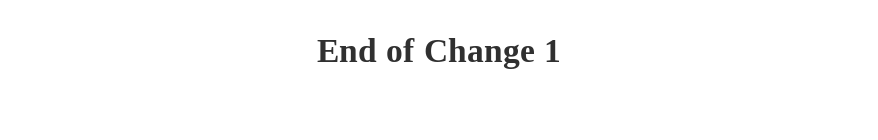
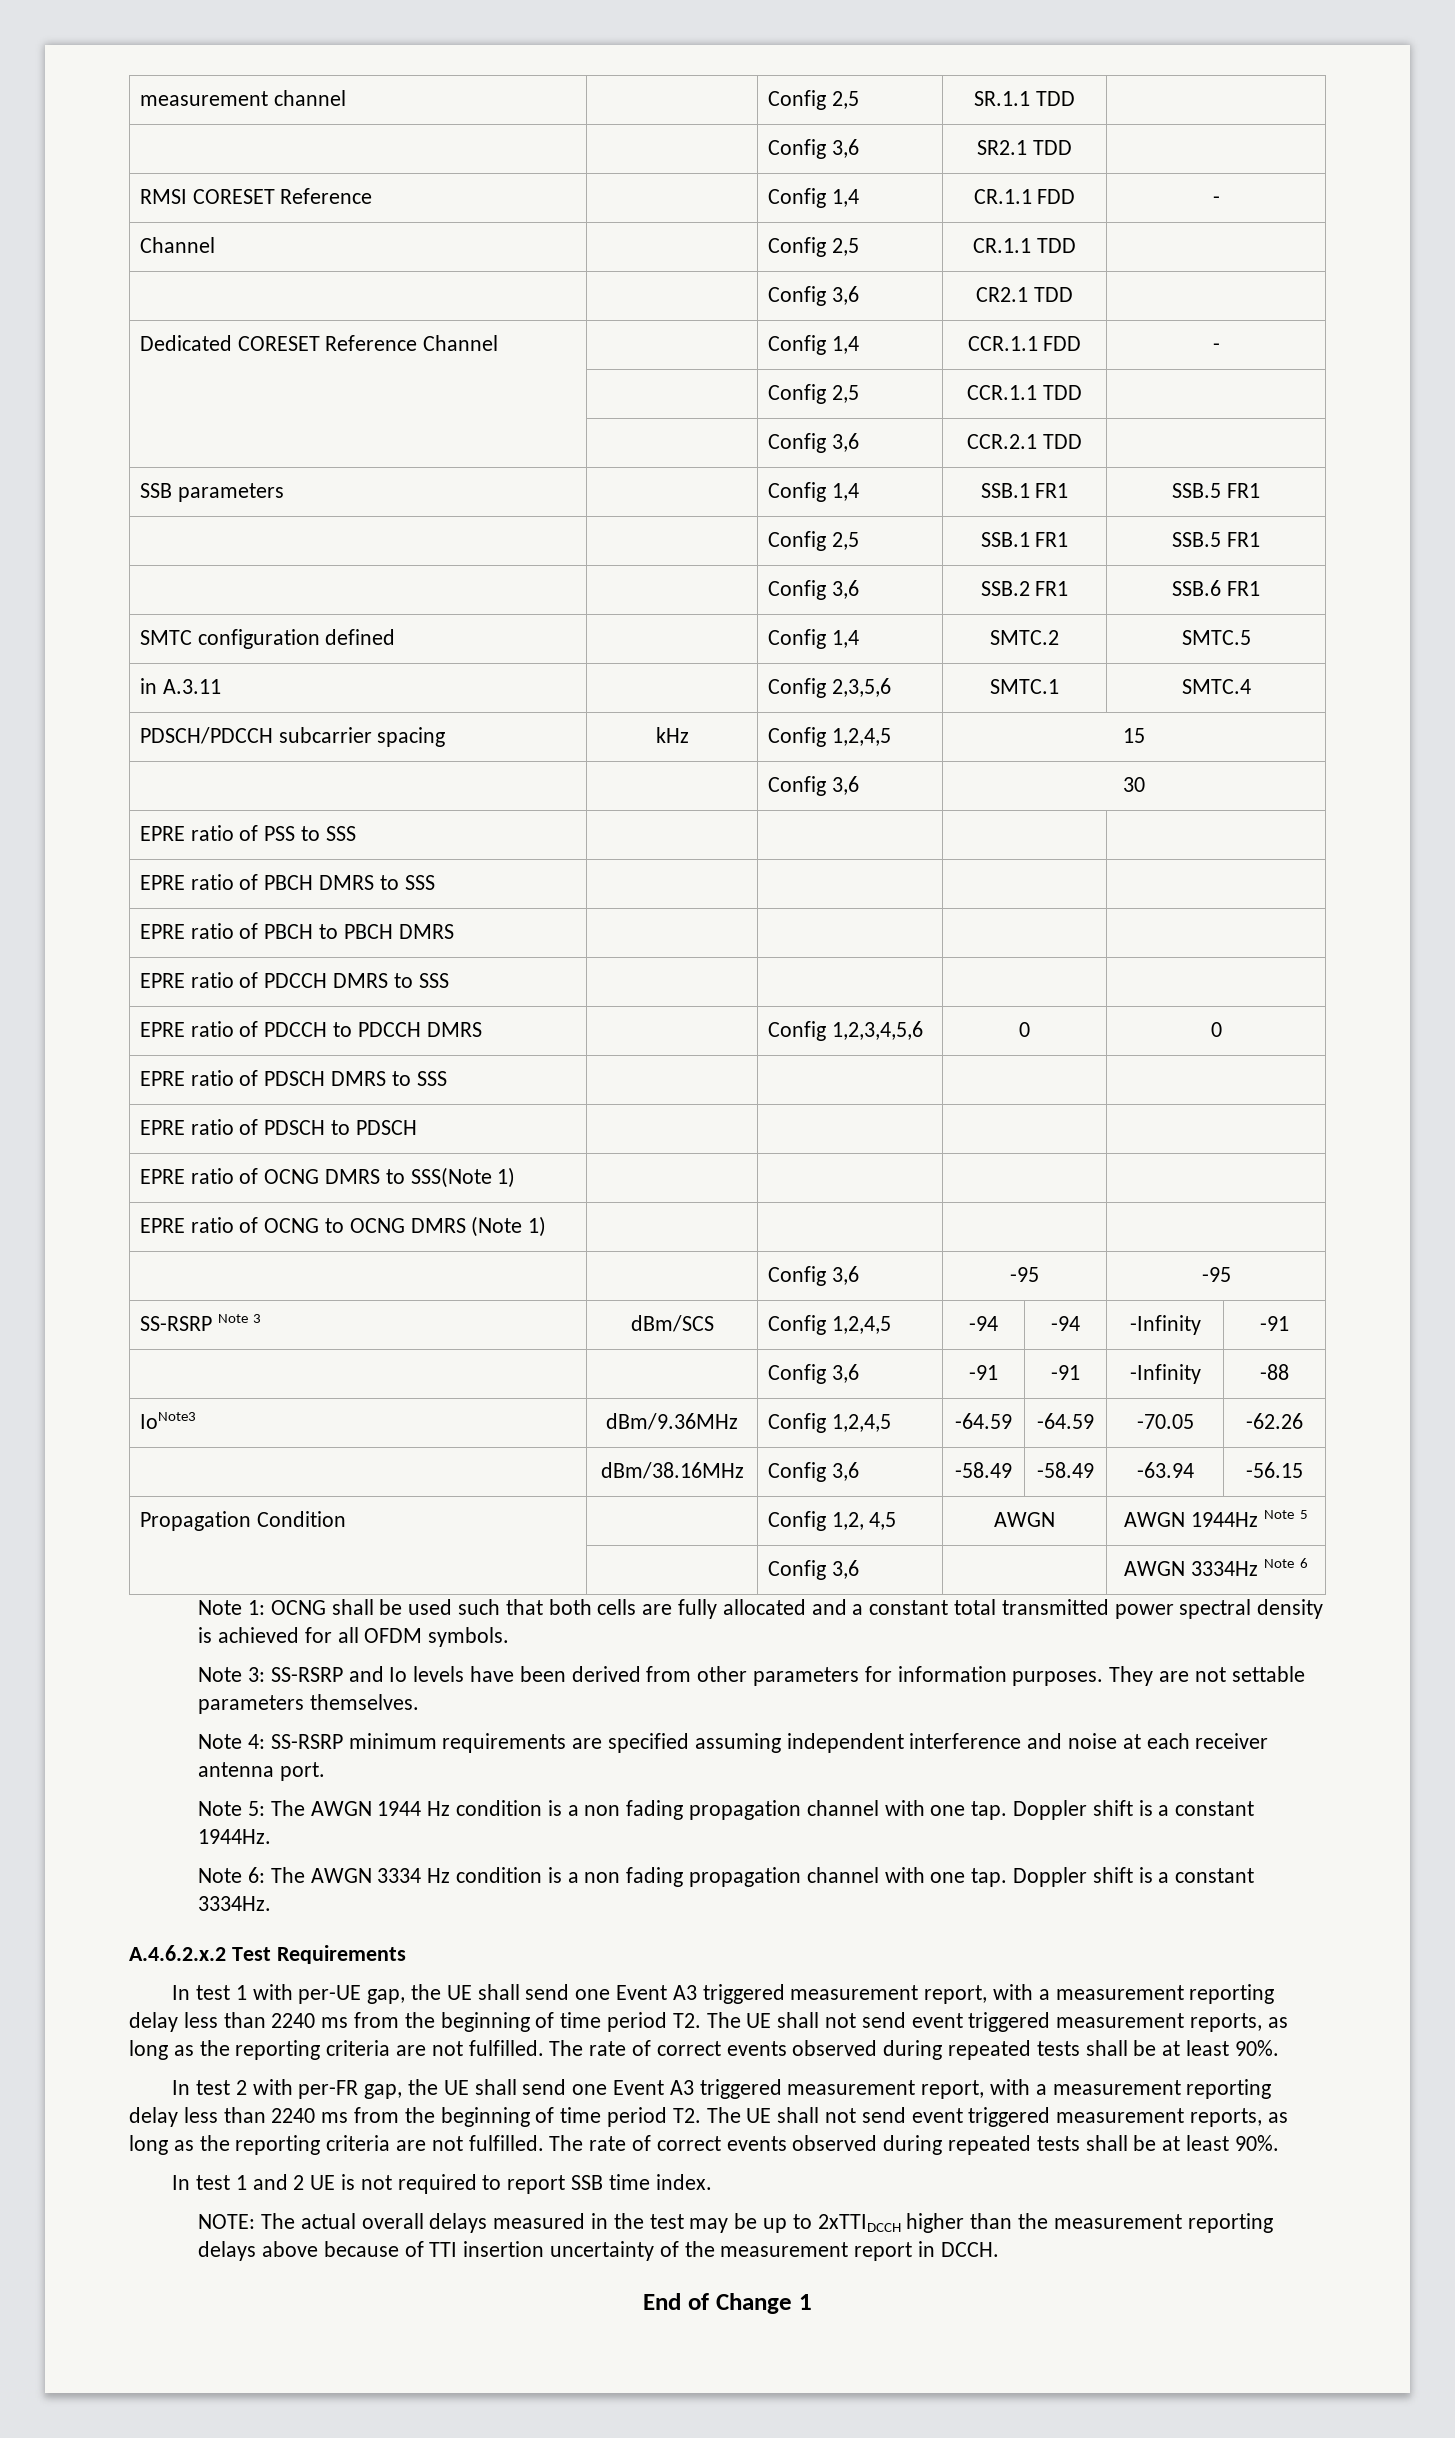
(317, 50) none -> [139,90,346,106] [767,90,859,110] [974,91,1075,106] [767,139,859,159] [977,140,1072,155] [139,188,373,204] [767,188,859,208] [973,189,1076,204] [1212,196,1220,204] [139,237,215,253] [767,237,859,257] [973,238,1076,253] [767,286,859,306] [976,287,1073,302] [139,335,499,351] [767,335,859,355] [967,336,1082,351] [1212,343,1220,351] [767,384,859,404] [967,385,1082,400] [767,433,859,453] [967,434,1082,449] [139,483,284,502] [767,482,859,502] [980,483,1069,498] [1172,483,1260,498] [767,531,859,551] [980,532,1069,547] [1172,532,1260,547] [767,580,859,600] [980,581,1069,596] [1172,580,1260,596] [139,629,396,649] [767,629,859,649] [990,630,1059,645] [1181,630,1251,645] [139,678,221,694] [767,678,891,698] [990,679,1059,694] [1181,679,1251,694] [139,727,446,747] [655,727,689,743] [767,727,891,747] [1123,728,1145,743] [767,776,859,796] [1123,777,1145,792] [139,825,356,841] [139,874,435,890] [139,923,454,939] [139,972,449,988] [139,1021,482,1037] [767,1021,923,1041] [1019,1022,1030,1037] [1210,1022,1222,1037] [139,1070,447,1086] [139,1119,417,1135] [139,1167,516,1188] [139,1216,547,1237] [767,1266,859,1286] [1010,1267,1039,1282] [1201,1267,1231,1282] [139,1314,262,1331] [630,1315,714,1332] [767,1315,891,1335] [969,1316,998,1331] [1051,1316,1080,1331] [1129,1315,1201,1335] [1260,1316,1289,1331] [767,1364,859,1384] [969,1365,998,1380] [1051,1365,1080,1380] [1129,1364,1201,1384] [1260,1364,1289,1380] [139,1412,196,1429] [606,1413,738,1430] [767,1413,891,1433] [955,1413,1012,1429] [1037,1413,1094,1429] [1136,1414,1194,1429] [1246,1413,1303,1429] [600,1462,744,1479] [767,1462,859,1482] [955,1462,1012,1478] [1037,1462,1094,1478] [1136,1462,1194,1478] [1246,1462,1303,1478] [139,1511,346,1531] [767,1511,897,1531] [994,1512,1055,1527] [1124,1510,1308,1527] [767,1560,859,1580] [1124,1558,1308,1576] [198,1599,1324,1619] [198,1627,510,1647] [198,1666,1305,1686] [198,1694,419,1714] [198,1733,1269,1753] [198,1762,325,1781] [198,1800,1255,1820] [198,1829,272,1844] [198,1867,1255,1887] [198,1896,272,1911] [129,1945,406,1964] [172,1984,1275,2004] [129,2012,1288,2032] [129,2040,1279,2060] [172,2079,1272,2099] [129,2107,1288,2127] [129,2135,1279,2155] [172,2174,712,2194] [198,2213,1273,2233] [198,2241,999,2261] measurement channel | | Config 2,5 | SR.1.1 TDD | // | | Config 3,6 | SR2.1 TDD | // RMSI CORESET Reference | | Config 1,4 | CR.1.1 FDD | - // Channel | | Config 2,5 | CR.1.1 TDD | // | | Config 3,6 | CR2.1 TDD | // Dedicated CORESET Reference Channel | | Config 1,4 | CCR.1.1 FDD | - // | | Config 2,5 | CCR.1.1 TDD | // | | Config 3,6 | CCR.2.1 TDD | // SSB parameters | | Config 1,4 | SSB.1 FR1 | SSB.5 FR1 // | | Config 2,5 | SSB.1 FR1 | SSB.5 FR1 // | | Config 3,6 | SSB.2 FR1 | SSB.6 FR1 // SMTC configuration defined | | Config 1,4 | SMTC.2 | SMTC.5 // in A.3.11 | | Config 2,3,5,6 | SMTC.1 | SMTC.4 // PDSCH/PDCCH subcarrier spacing | kHz | Config 1,2,4,5 | 15 // | | Config 3,6 | 30 // EPRE ratio of PSS to SSS | | | | // EPRE ratio of PBCH DMRS to SSS | | | | // EPRE ratio of PBCH to PBCH DMRS | | | | // EPRE ratio of PDCCH DMRS to SSS | | | | // EPRE ratio of PDCCH to PDCCH DMRS | | Config 1,2,3,4,5,6 | 0 | 0 // EPRE ratio of PDSCH DMRS to SSS | | | | // EPRE ratio of PDSCH to PDSCH | | | | // EPRE ratio of OCNG DMRS to SSS(Note 1) | | | | // EPRE ratio of OCNG to OCNG DMRS (Note 1) | | | | // | | Config 3,6 | -95 | -95 // SS-RSRP Note 3 | dBm/SCS | Config 1,2,4,5 | -94 | -94 | -Infinity | -91 // | | Config 3,6 | -91 | -91 | -Infinity | -88 // IoNote3 | dBm/9.36MHz | Config 1,2,4,5 | -64.59 | -64.59 | -70.05 | -62.26 // | dBm/38.16MHz | Config 3,6 | -58.49 | -58.49 | -63.94 | -56.15 // Propagation Condition | | Config 1,2, 4,5 | AWGN | AWGN 1944Hz Note 5 // | | Config 3,6 | | AWGN 3334Hz Note 6 // Note 1: OCNG shall be used such that both cells are fully allocated and a constant total transmitted power spectral density is achieved for all OFDM symbols. // Note 3: SS-RSRP and Io levels have been derived from other parameters for information purposes. They are not settable parameters themselves. // Note 4: SS-RSRP minimum requirements are specified assuming independent interference and noise at each receiver antenna port. // Note 5: The AWGN 1944 Hz condition is a non fading propagation channel with one tap. Doppler shift is a constant 1944Hz. // Note 6: The AWGN 3334 Hz condition is a non fading propagation channel with one tap. Doppler shift is a constant 3334Hz. // A.4.6.2.x.2 Test Requirements // In test 1 with per-UE gap, the UE shall send one Event A3 triggered measurement report, with a measurement reporting delay less than 2240 ms from the beginning of time period T2. The UE shall not send event triggered measurement reports, as long as the reporting criteria are not fulfilled. The rate of correct events observed during repeated tests shall be at least 90%. // In test 2 with per-FR gap, the UE shall send one Event A3 triggered measurement report, with a measurement reporting delay less than 2240 ms from the beginning of time period T2. The UE shall not send event triggered measurement reports, as long as the reporting criteria are not fulfilled. The rate of correct events observed during repeated tests shall be at least 90%. // In test 1 and 2 UE is not required to report SSB time index. // NOTE: The actual overall delays measured in the test may be up to 2xTTIDCCH higher than the measurement reporting delays above because of TTI insertion uncertainty of the measurement report in DCCH. //

